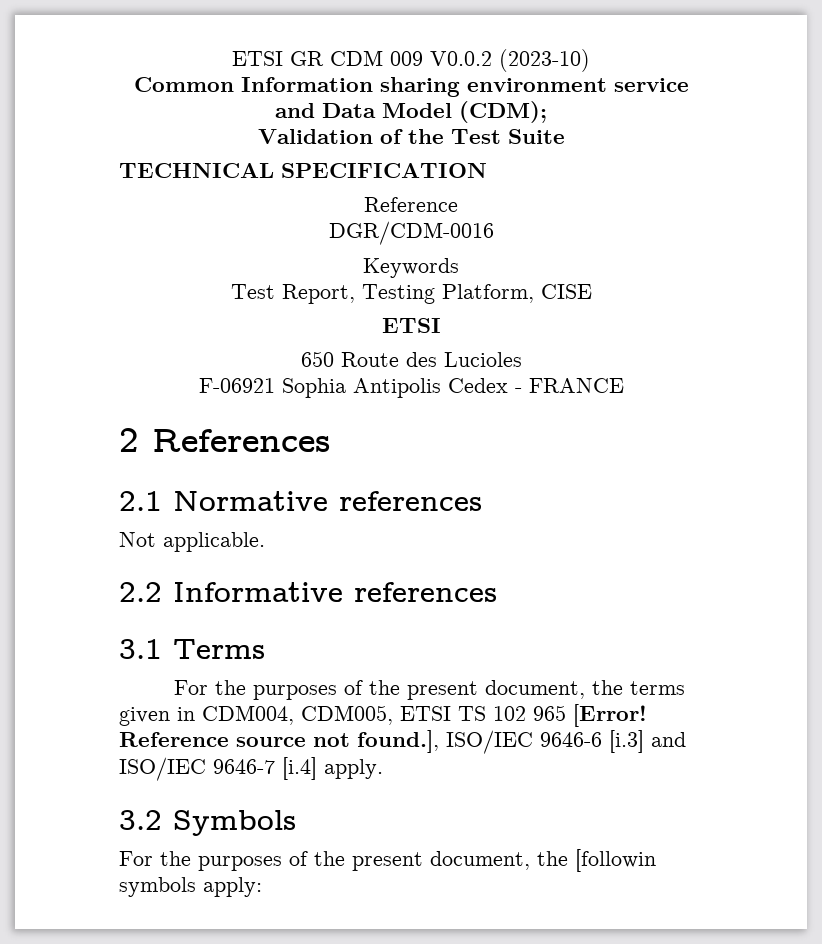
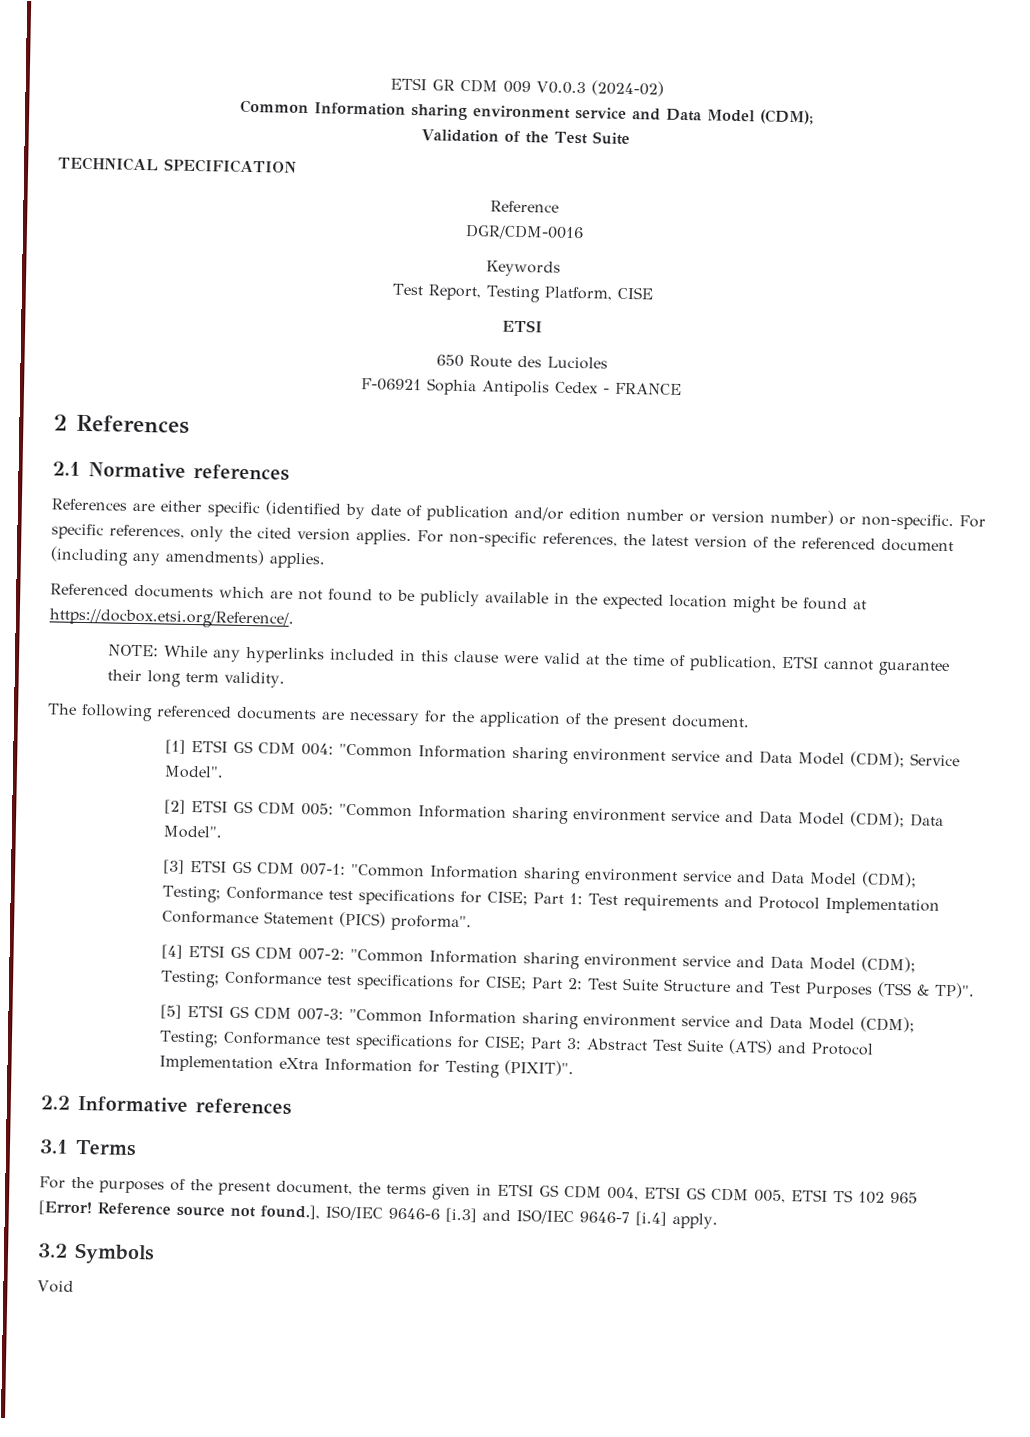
[430,49,590,72] V0.0.2 (2023-10) -> [535,80,664,97] V0.0.3 (2024-02)
[119,532,265,552] Not applicable. -> [51,498,986,531] [51,523,954,553] [50,546,326,569] [50,583,867,613] [49,608,294,629] [107,644,950,677] [106,669,285,688] [47,703,750,730] [164,739,960,768] [163,765,224,779] [163,799,944,828] [162,825,222,839] [162,859,917,888] [161,885,941,915] [161,910,472,932] [160,944,916,973] [159,970,976,999] [159,1004,915,1033] [158,1030,875,1056] [158,1055,574,1078] References are either specific (identified by date of publication and/or edition number or version number) or non-specific. For specific references, only the cited version applies. For non-specific references, the latest version of the referenced document (including any amendments) applies. // Referenced documents which are not found to be publicly available in the expected location might be found at https://docbox.etsi.org/Reference/. // NOTE: While any hyperlinks included in this clause were valid at the time of publication, ETSI cannot guarantee their long term validity. // The following referenced documents are necessary for the application of the present document. // [1] ETSI GS CDM 004: "Common Information sharing environment service and Data Model (CDM); Service Model". // [2] ETSI GS CDM 005: "Common Information sharing environment service and Data Model (CDM); Data Model". // [3] ETSI GS CDM 007-1: "Common Information sharing environment service and Data Model (CDM); Testing; Conformance test specifications for CISE; Part 1: Test requirements and Protocol Implementation Conformance Statement (PICS) proforma". // [4] ETSI GS CDM 007-2: "Common Information sharing environment service and Data Model (CDM); Testing; Conformance test specifications for CISE; Part 2: Test Suite Structure and Test Purposes (TSS & TP)". // [5] ETSI GS CDM 007-3: "Common Information sharing environment service and Data Model (CDM); Testing; Conformance test specifications for CISE; Part 3: Abstract Test Suite (ATS) and Protocol Implementation eXtra Information for Testing (PIXIT)".
[202,705,393,725] CDM004, CDM005, -> [497,1183,786,1204] ETSI GS CDM 004, ETSI GS CDM 005,
[119,849,656,872] [119,877,262,897] For the purposes of the present document, the [followin symbols apply: -> [37,1280,74,1293] Void

